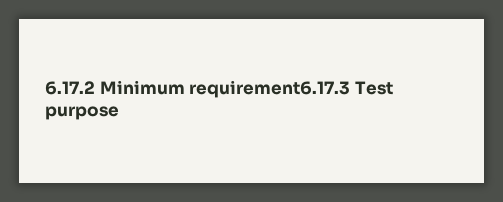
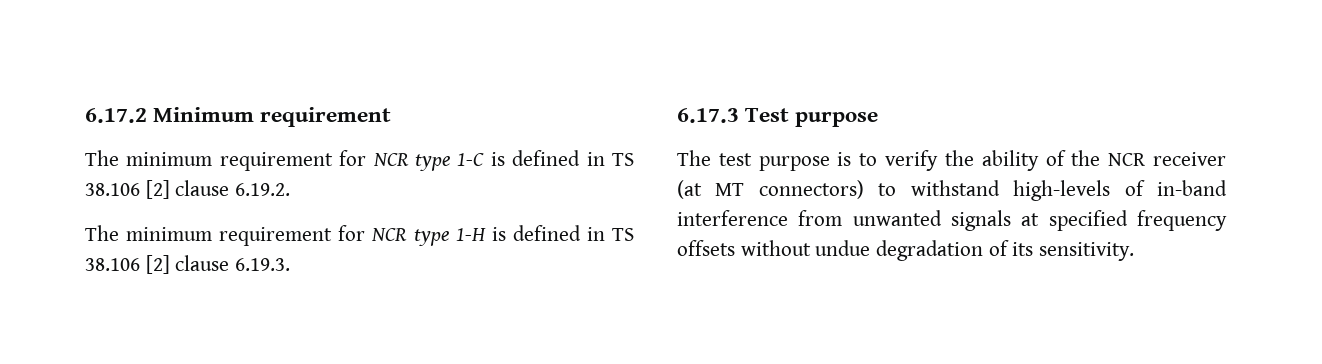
[189,80,393,98] [45,106,119,120] requirement6.17.3 Test purpose -> [260,107,392,127] [85,150,634,171] [85,180,291,199] [85,225,635,246] [85,255,291,274] [677,108,879,127] [677,150,1226,171] [677,180,1227,201] [677,210,1227,231] [677,240,1135,261] requirement // The minimum requirement for NCR type 1-C is defined in TS 38.106 [2] clause 6.19.2. // The minimum requirement for NCR type 1-H is defined in TS 38.106 [2] clause 6.19.3. // 6.17.3 Test purpose // The test purpose is to verify the ability of the NCR receiver (at MT connectors) to withstand high-levels of in-band interference from unwanted signals at specified frequency offsets without undue degradation of its sensitivity.

